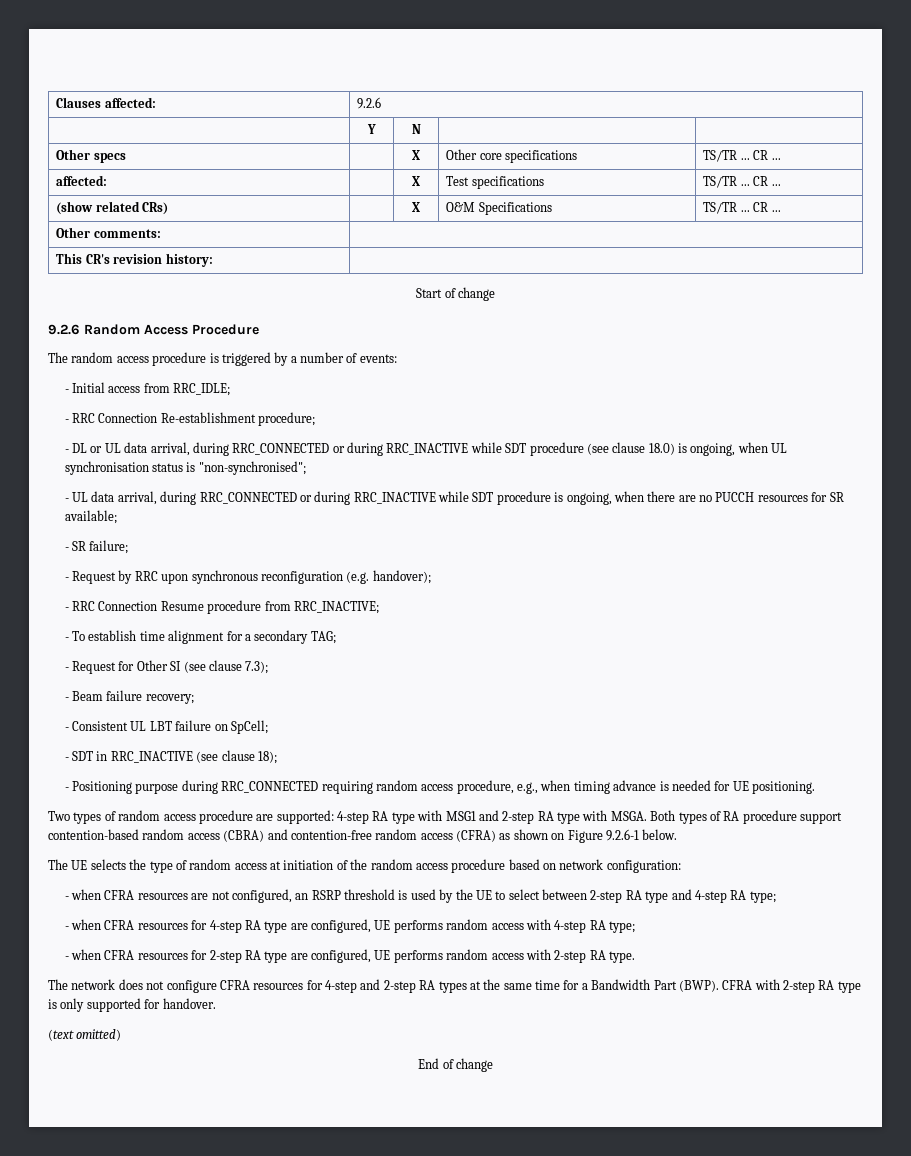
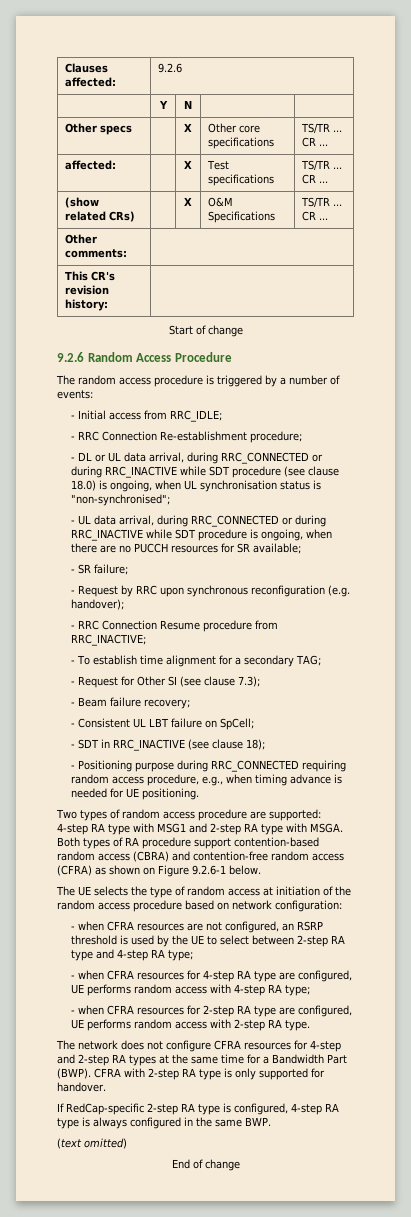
(216, 1003) none -> [57,1103,339,1115] [57,1117,271,1129] // If RedCap-specific 2-step RA type is configured, 4-step RA type is always configured in the same BWP.

